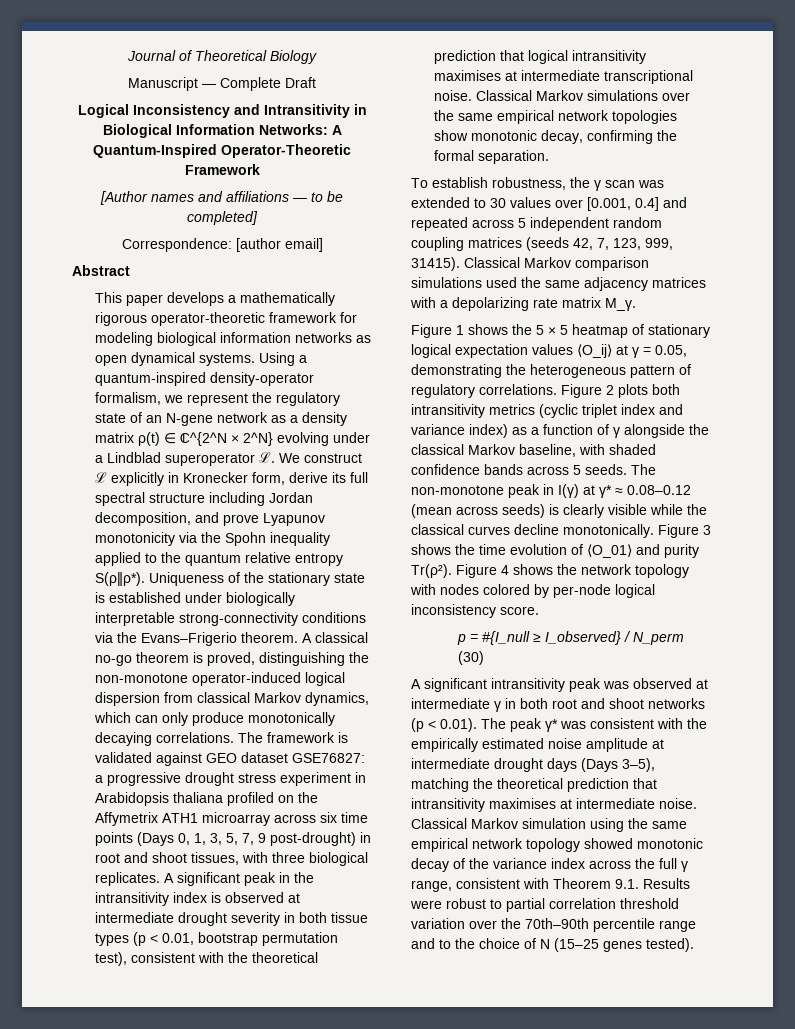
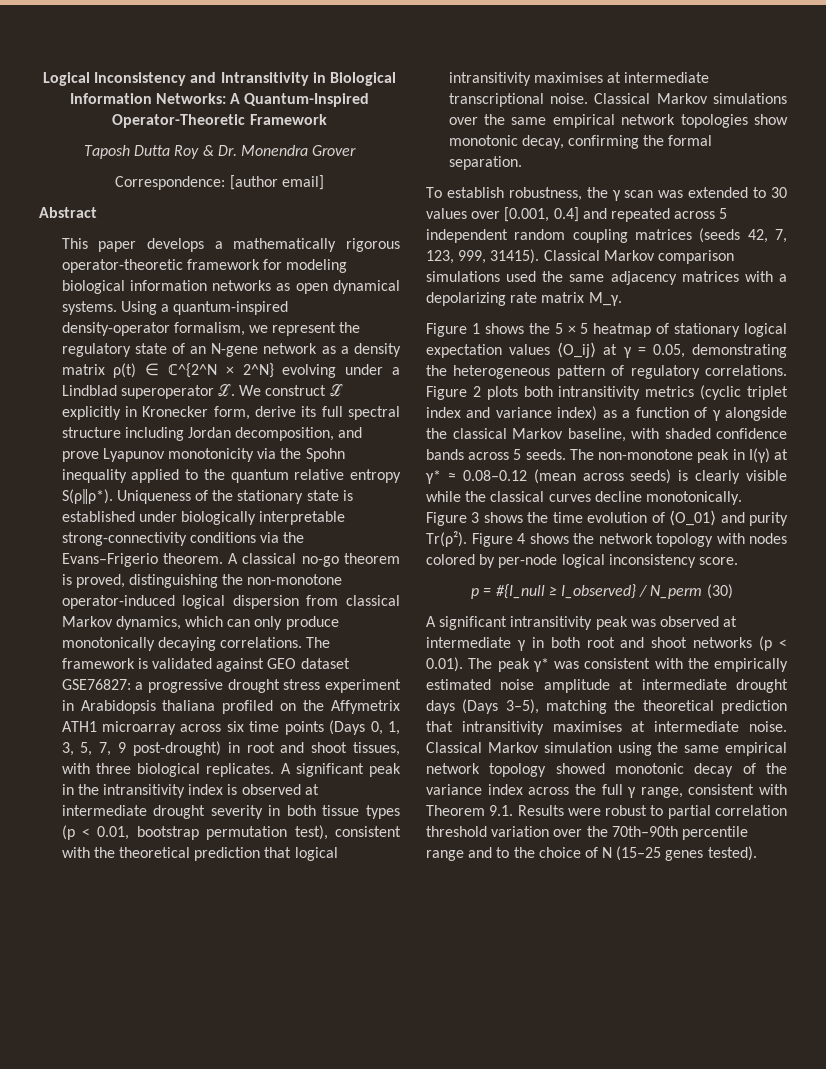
[127,50,317,64] [128,77,316,91] Journal of Theoretical Biology // Manuscript — Complete Draft // -> (43, 79) none
[100,191,343,205] [187,211,258,225] [Author names and affiliations — to be completed] -> [83,145,357,159] Taposh Dutta Roy & Dr. Monendra Grover

